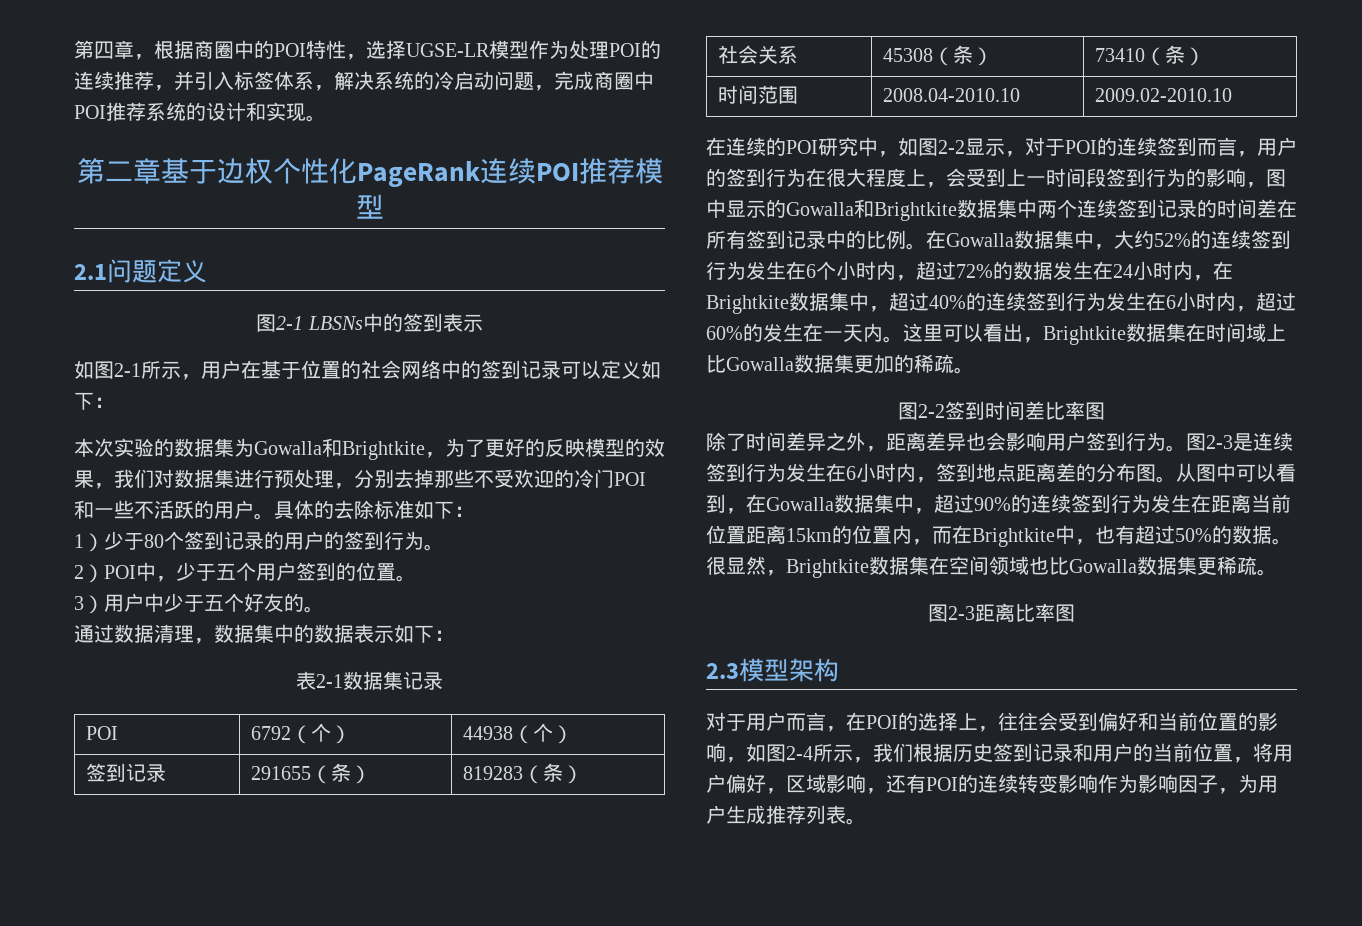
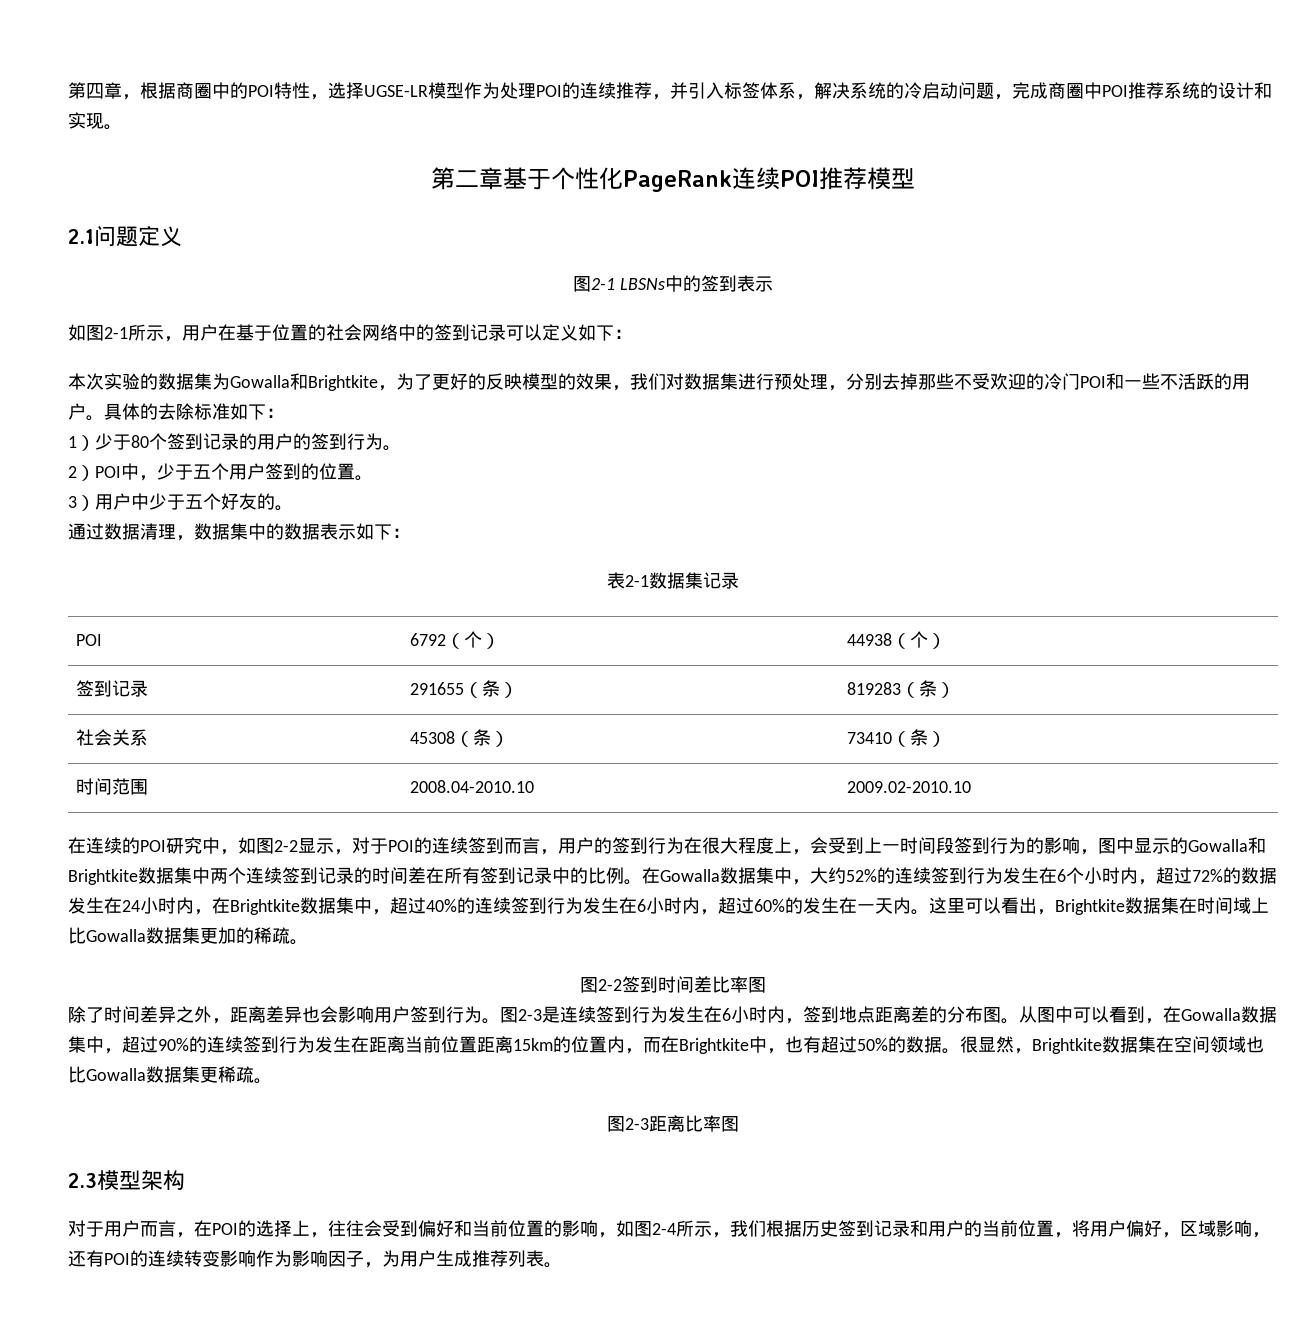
[216,158,273,184] 边权 -> (551, 179) none

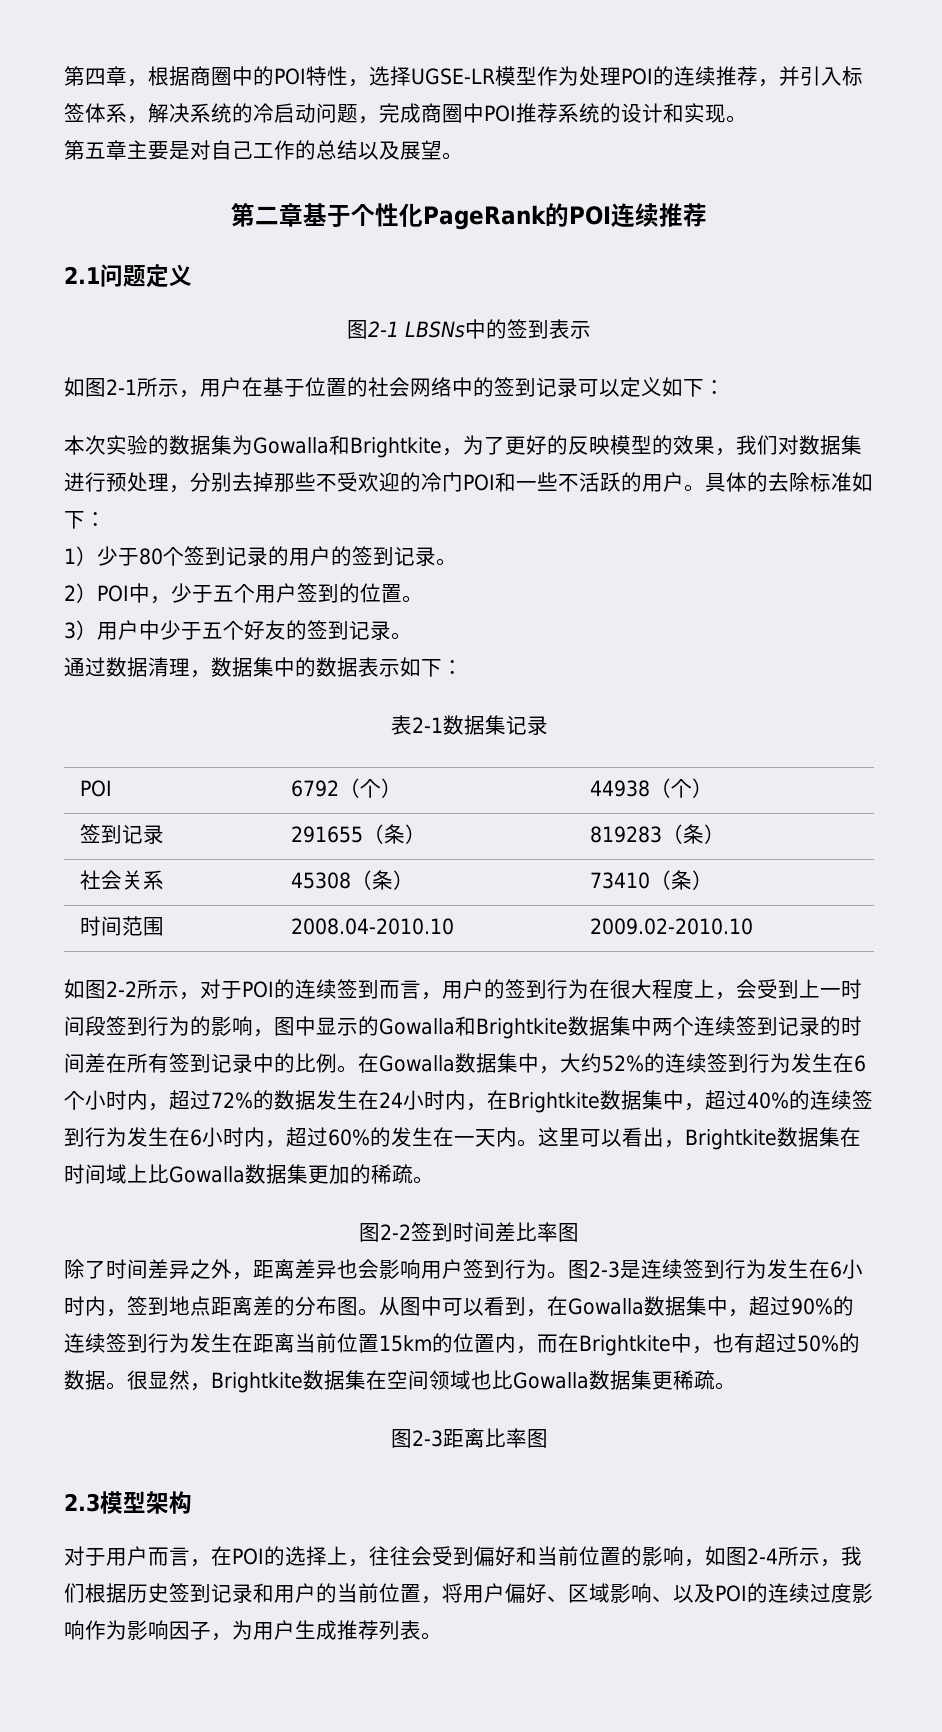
(122, 127) none -> [64,140,463,160] // 第五章主要是对自己工作的总结以及展望。
[732,167,915,190] 连续POI推荐模型 -> [544,203,707,228] 的POI连续推荐
[347,433,383,450] 行为 -> [394,546,436,566] 记录
(275, 501) none -> [307,620,391,640] 签到记录
[68,837,238,855] 在连续的POI研究中， -> (754, 926) none
[298,838,316,853] 显 -> [137,979,158,999] 所
[477,1036,513,1053] 距离 -> (379, 1343) none
[1162,1232,1180,1238] ， -> [547,1596,568,1602] 、
[1252,1232,1270,1238] [68,1250,220,1267] ，还有POI的连续转变 -> [652,1583,852,1603] 、以及POI的连续过度

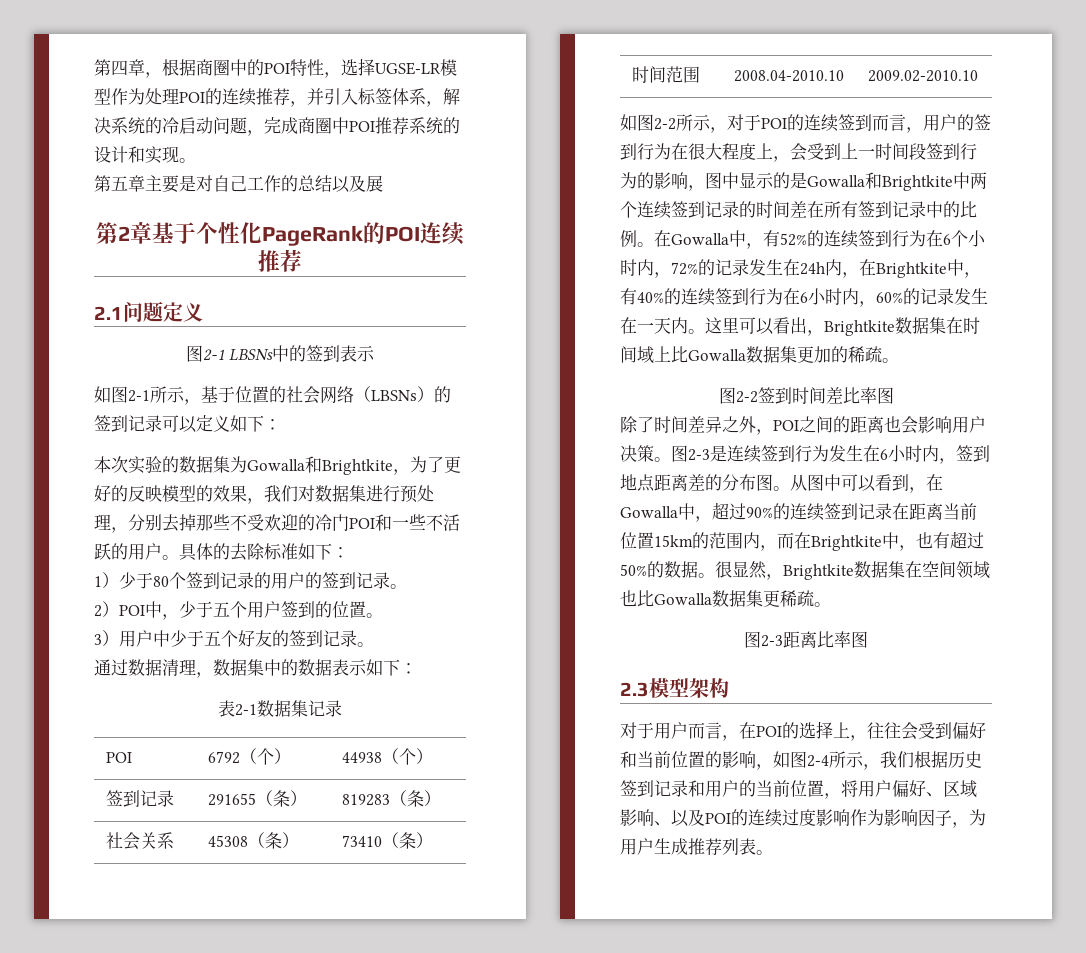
[421,140,463,160] [231,203,280,227] 望。 // 第二 -> [96,222,130,244] // 第2
[200,377,263,397] 用户在 -> (201, 402) none
[452,377,473,397] 中 -> [354,386,434,402] （LBSNs）
[379,1016,631,1039] Gowalla和Brightkite数据集 -> [790,172,953,191] 是Gowalla和Brightkite
[455,1053,602,1074] 数据集中，大约 -> [729,230,780,249] 中，有
[791,1053,833,1073] 发生 -> (926, 238) none
[169,1090,747,1113] 超过72%的数据发生在24小时内，在Brightkite数据集中，超过 -> [671,259,981,278] [620,288,637,305] 72%的记录发生在24h内，在Brightkite中，有
[127,1127,391,1148] 发生在6小时内，超过60%的 -> [783,288,954,307] 在6小时内，60%的记录
[253,1259,337,1279] 距离差异 -> [773,416,884,433] POI之间的距离
[463,1259,547,1279] 签到行为 -> [620,445,654,462] 决策
[644,1296,707,1316] 数据集 -> (678, 512) none
[148,1333,232,1353] 行为发生 -> [858,503,892,520] 记录
[453,1333,495,1353] 位置 -> [709,532,743,549] 范围

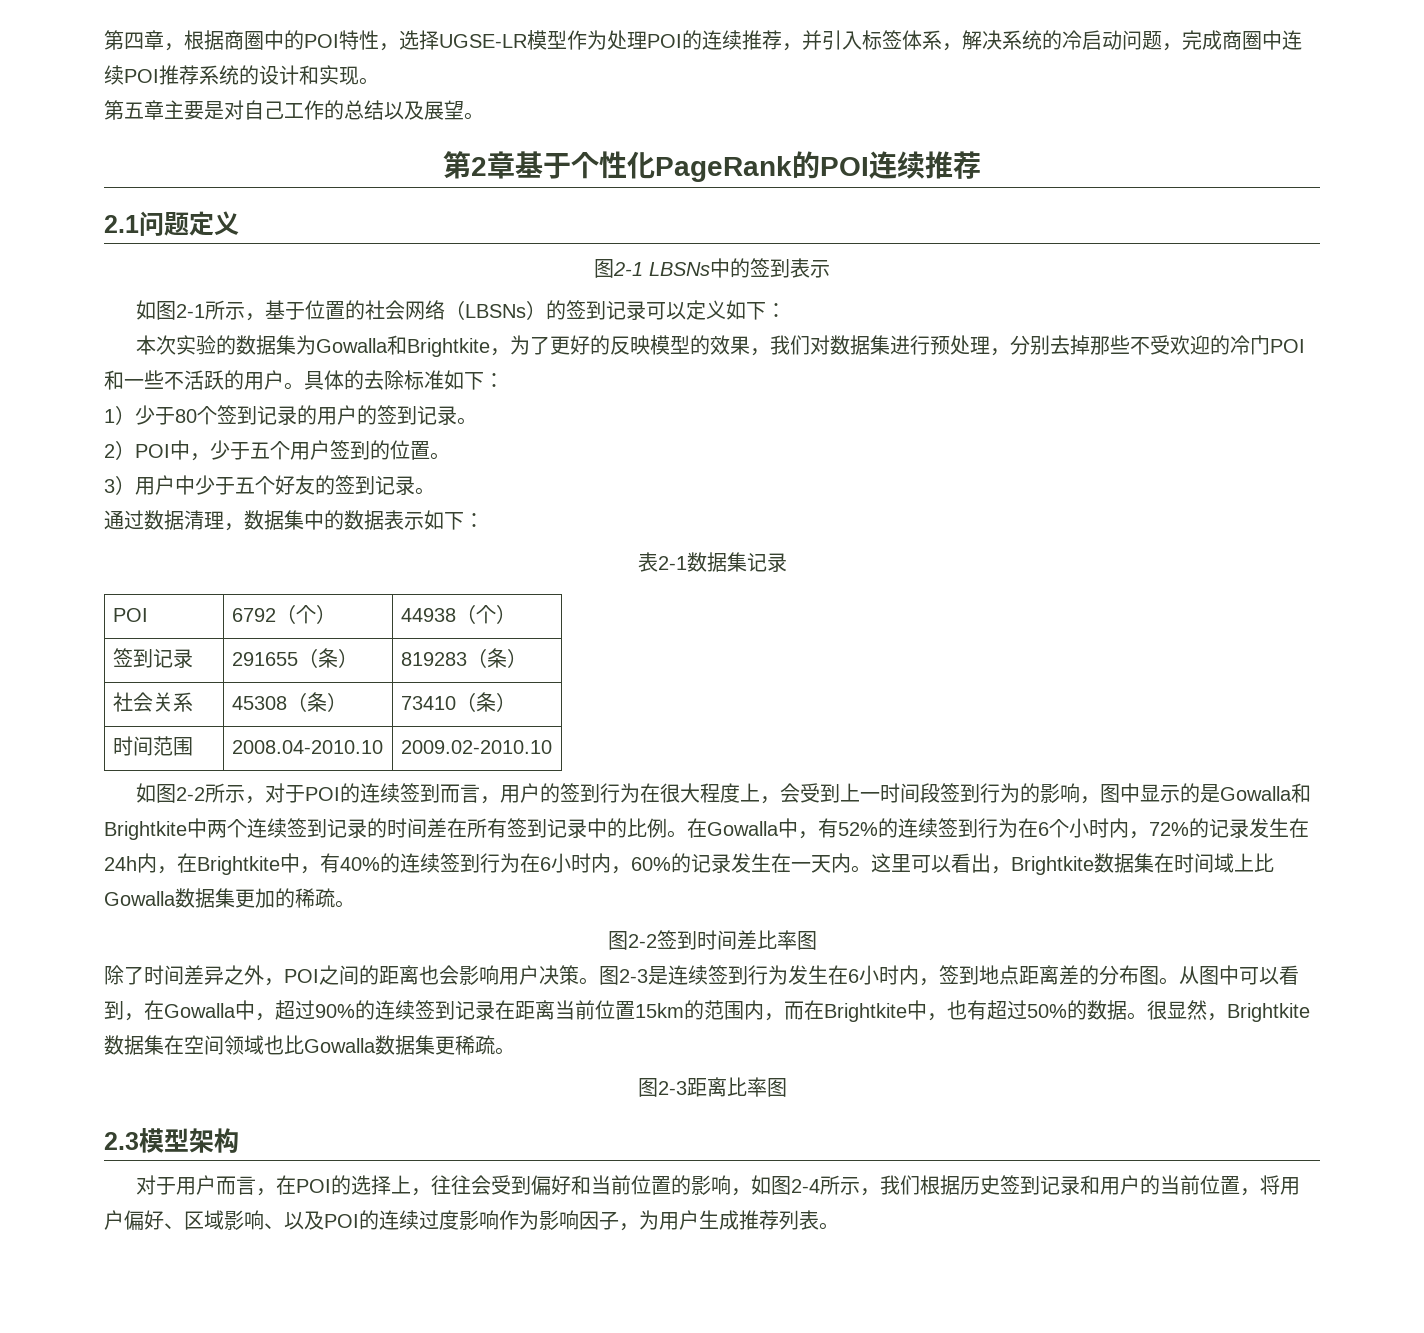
(349, 125) none -> [1282,30,1302,50] [104,65,124,85] 连续
(383, 183) none -> [444,100,484,120] 望。

